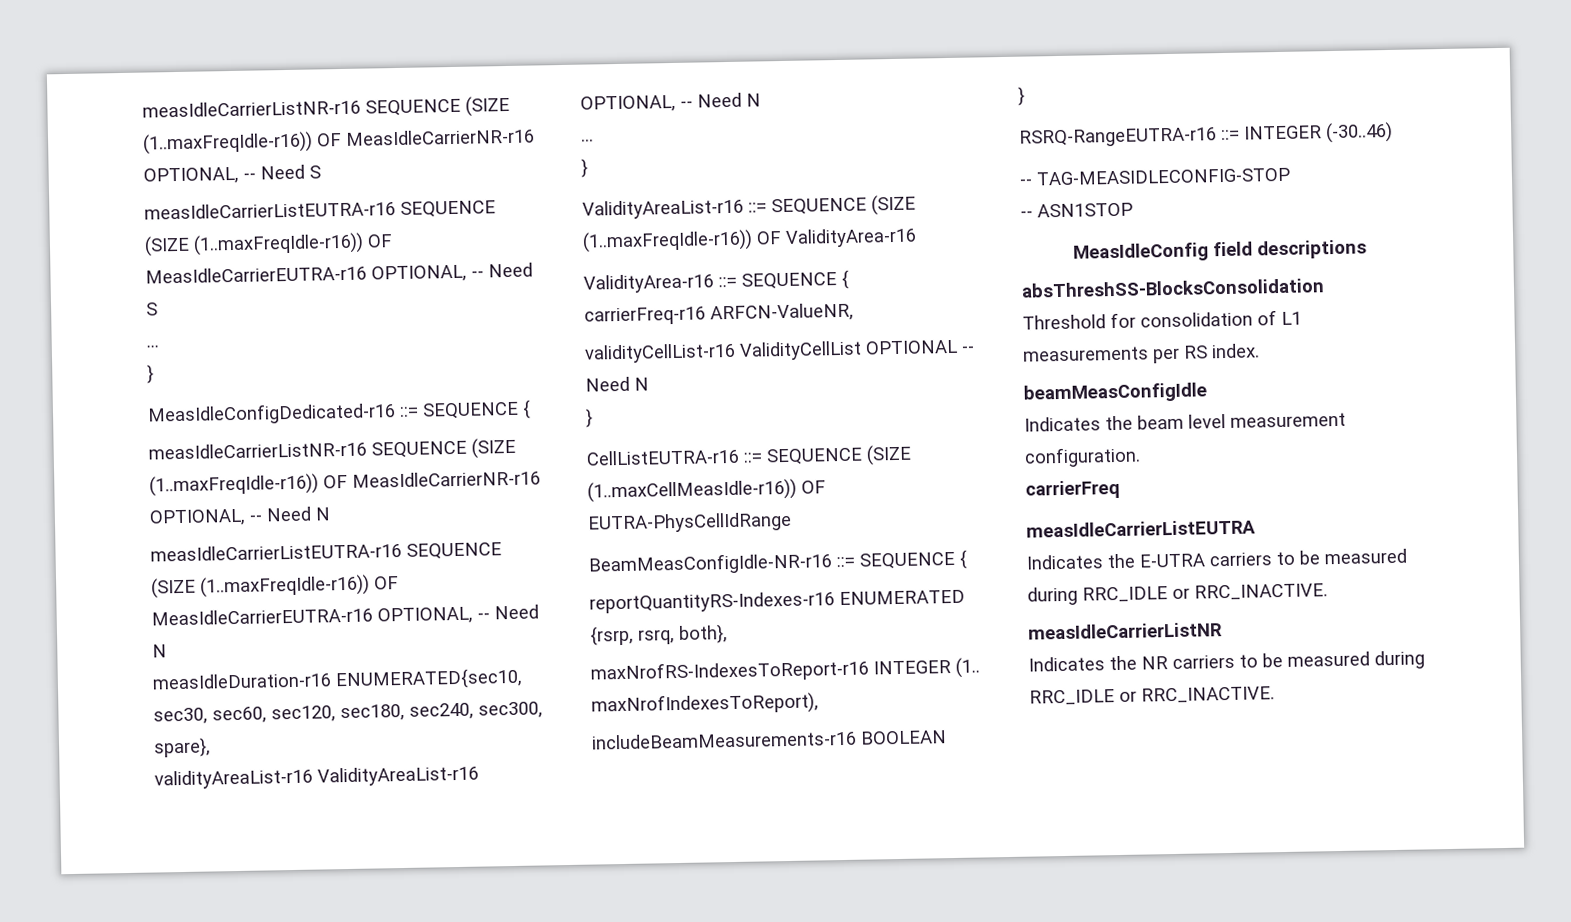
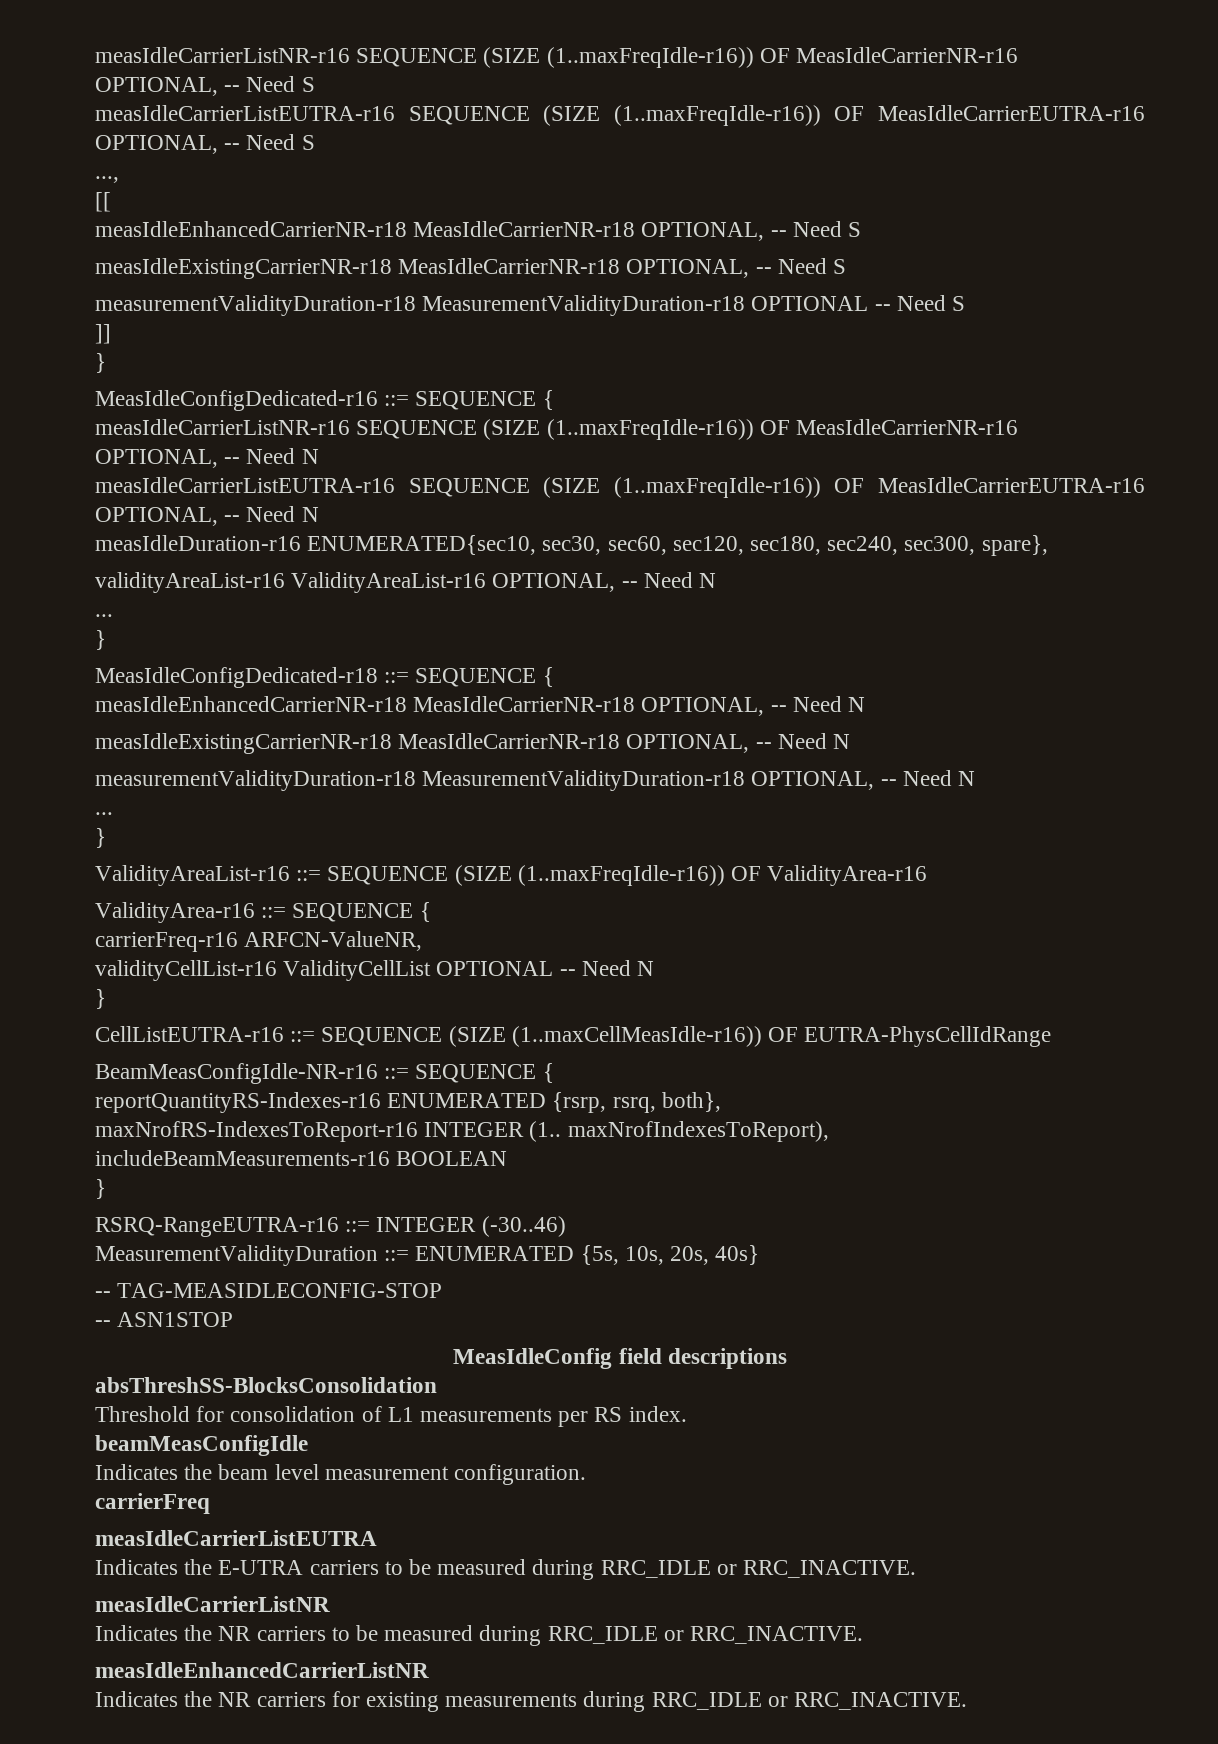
[146,344,159,348] ... -> [95,176,119,183] [95,192,111,212] [95,221,862,241] [95,258,847,279] [95,295,966,316] [95,324,111,344] ..., // [[ // measIdleEnhancedCarrierNR-r18 MeasIdleCarrierNR-r18 OPTIONAL, -- Need S // measIdleExistingCarrierNR-r18 MeasIdleCarrierNR-r18 OPTIONAL, -- Need S // measurementValidityDuration-r18 MeasurementValidityDuration-r18 OPTIONAL -- Need S // ]]
(588, 168) none -> [95,667,554,688] [95,696,866,716] [95,733,851,754] [95,770,976,791] [95,812,113,815] [95,828,106,848] // MeasIdleConfigDedicated-r18 ::= SEQUENCE { // measIdleEnhancedCarrierNR-r18 MeasIdleCarrierNR-r18 OPTIONAL, -- Need N // measIdleExistingCarrierNR-r18 MeasIdleCarrierNR-r18 OPTIONAL, -- Need N // measurementValidityDuration-r18 MeasurementValidityDuration-r18 OPTIONAL, -- Need N // ... // }
(1393, 132) none -> [95,1245,760,1266] // MeasurementValidityDuration ::= ENUMERATED {5s, 10s, 20s, 40s}
(1275, 695) none -> [95,1662,429,1678] [95,1691,968,1712] // measIdleEnhancedCarrierListNR // Indicates the NR carriers for existing measurements during RRC_IDLE or RRC_INACTIVE.

